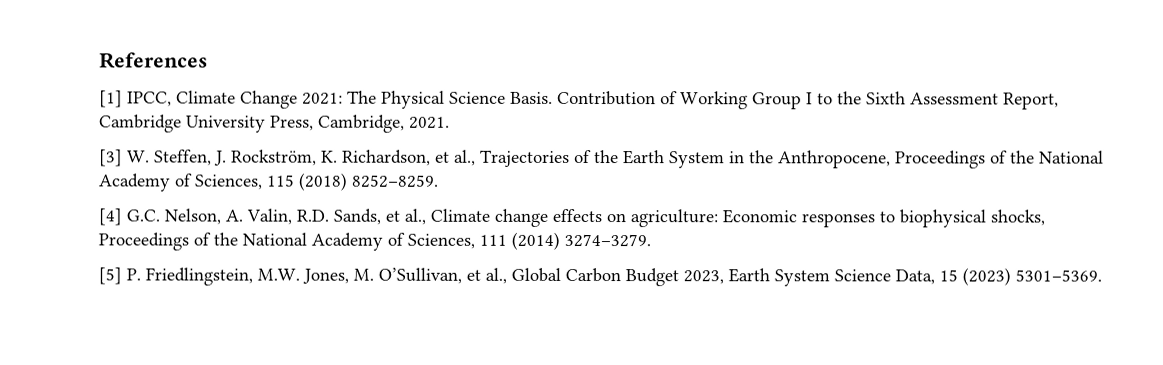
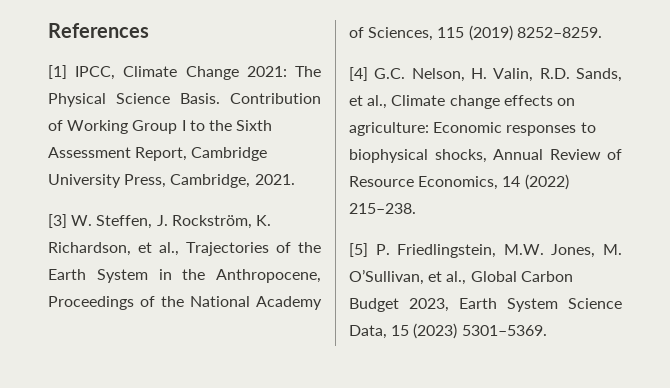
[298,172,348,191] (2018) -> [468,25,513,41] (2019)
[225,209,243,222] A. -> [471,68,487,79] H.
[98,231,651,251] Proceedings of the National Academy of Sciences, 111 (2014) 3274–3279. -> [493,149,622,160] [349,174,569,190] [349,203,416,214] Annual Review of Resource Economics, 14 (2022) 215–238.

